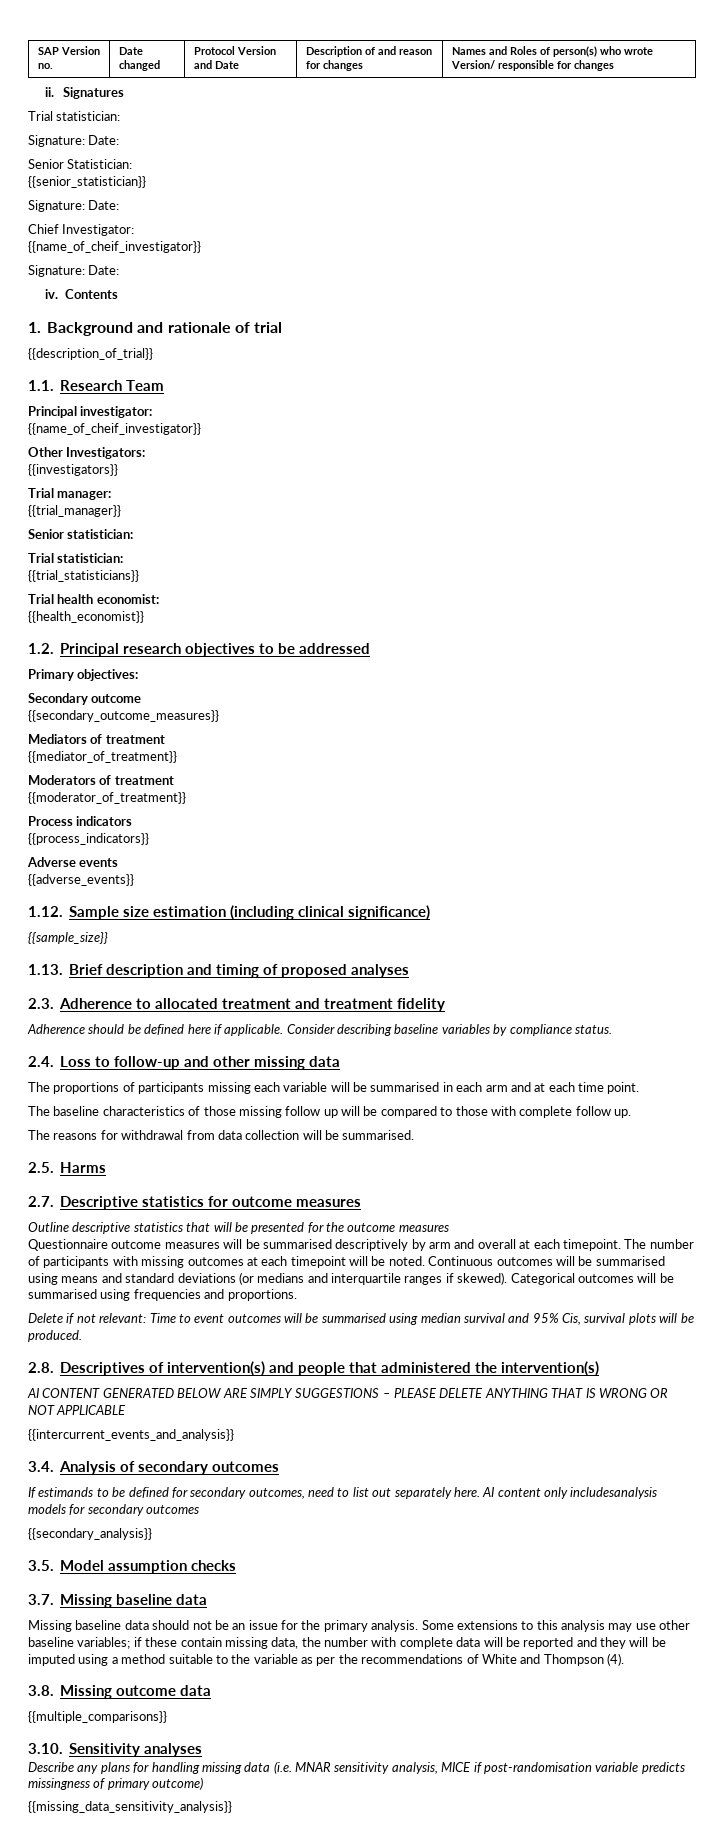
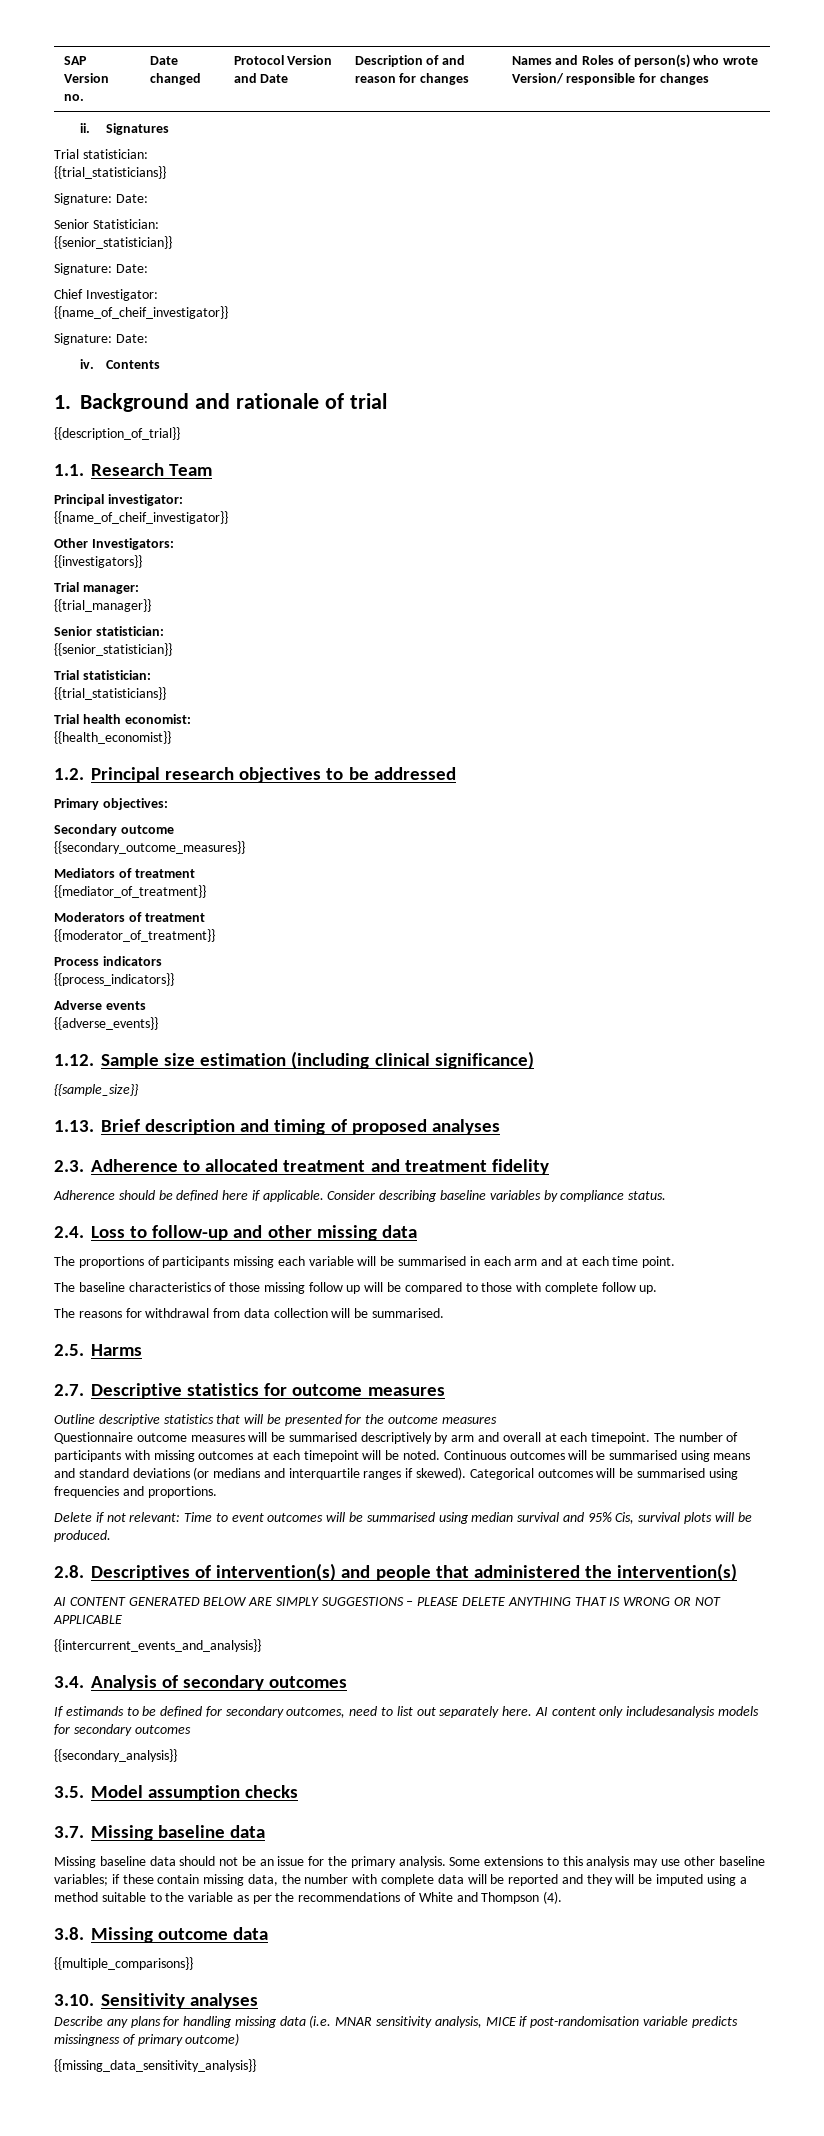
(121, 116) none -> [54,166,166,179] // {{trial_statisticians}}
(134, 534) none -> [54,643,172,656] // {{senior_statistician}}

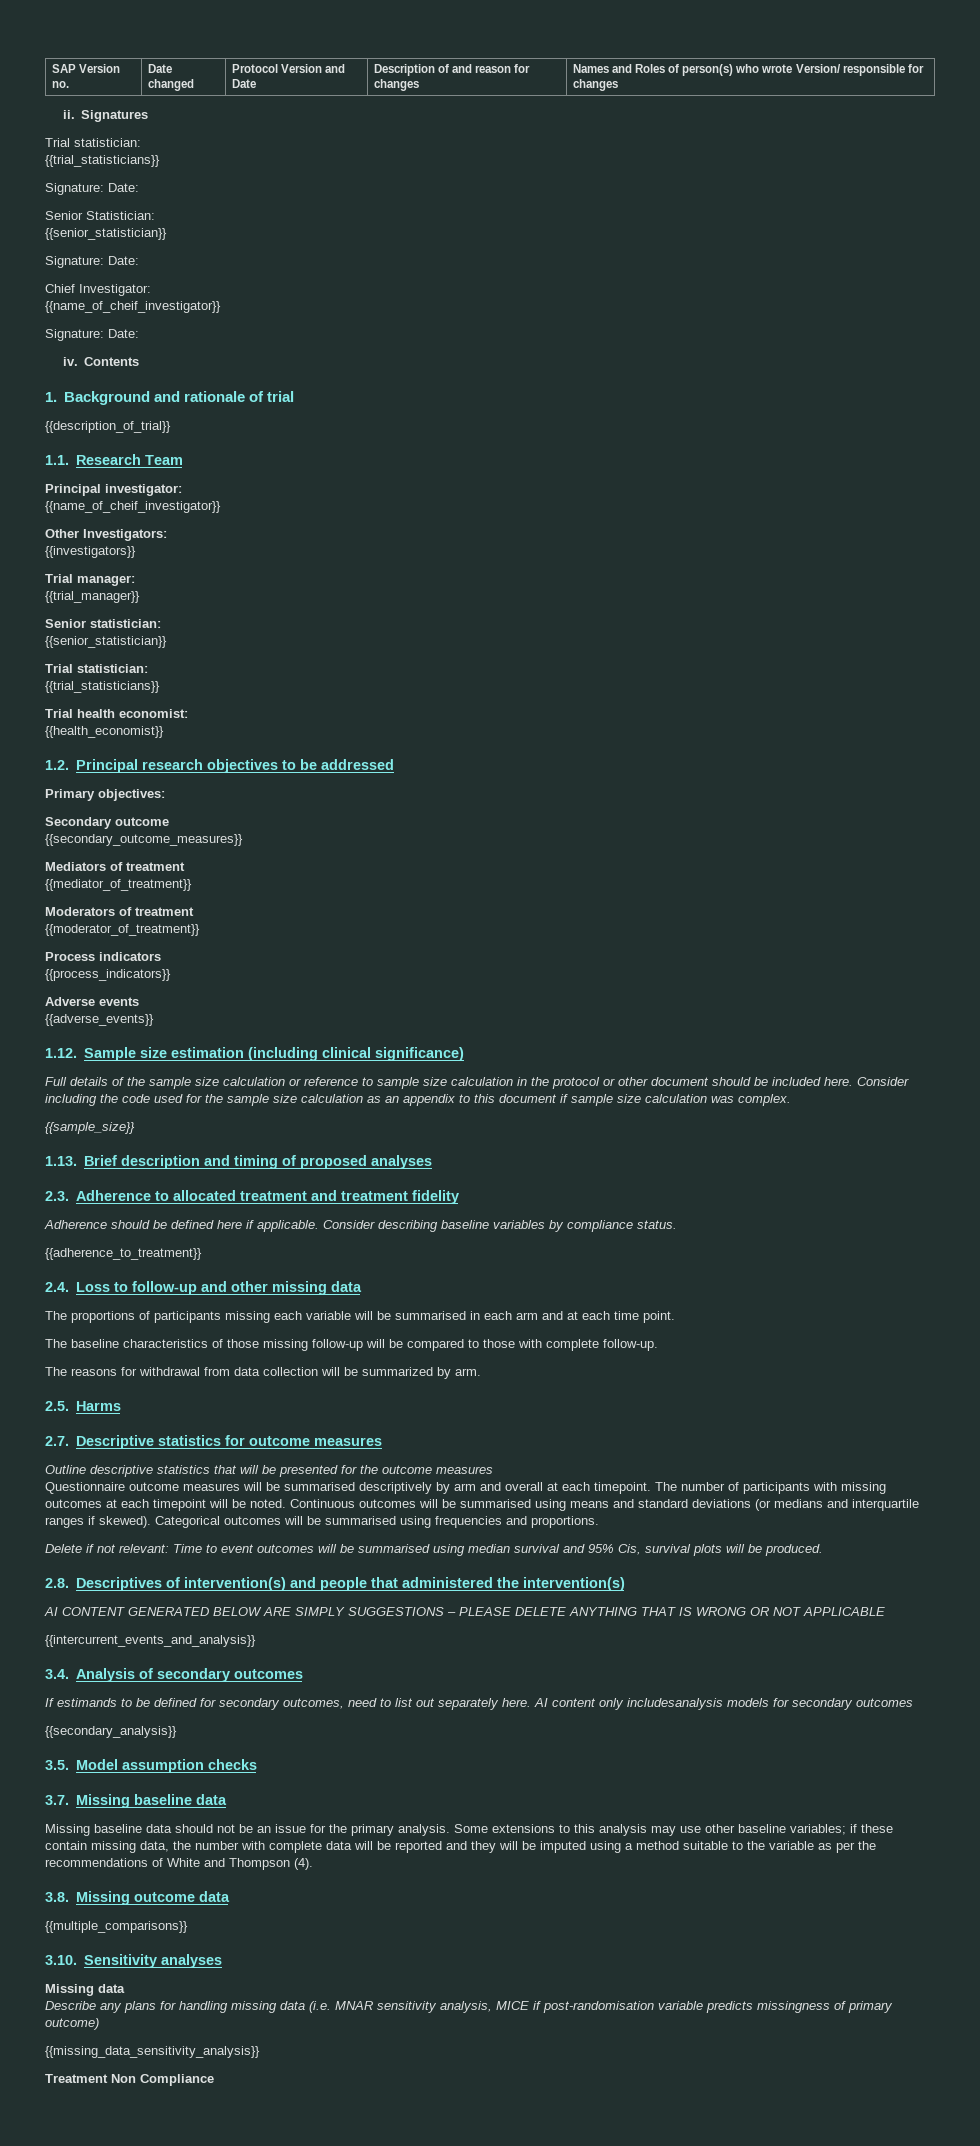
(534, 1060) none -> [45,1077,909,1089] [45,1094,791,1106] // Full details of the sample size calculation or reference to sample size calculation in the protocol or other document should be included here. Consider including the code used for the sample size calculation as an appendix to this document if sample size calculation was complex.
(667, 1195) none -> [45,1248,202,1260] // {{adherence_to_treatment}}
[308,1282,361,1294] follow up -> [312,1339,363,1351] follow-up
[601,1282,658,1294] follow up. -> [603,1339,658,1351] follow-up.
[372,1308,445,1318] summarised. -> [362,1367,481,1379] summarized by arm.
(259, 2001) none -> [45,1984,125,1996] // Missing data
(256, 2065) none -> [45,2074,214,2086] // Treatment Non Compliance

